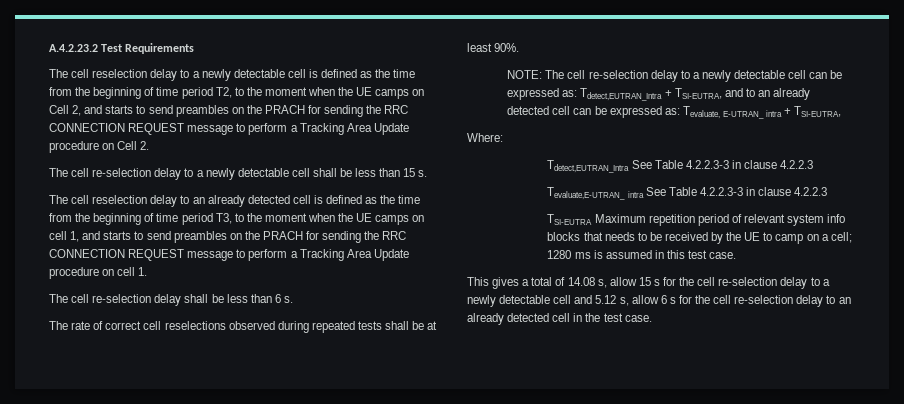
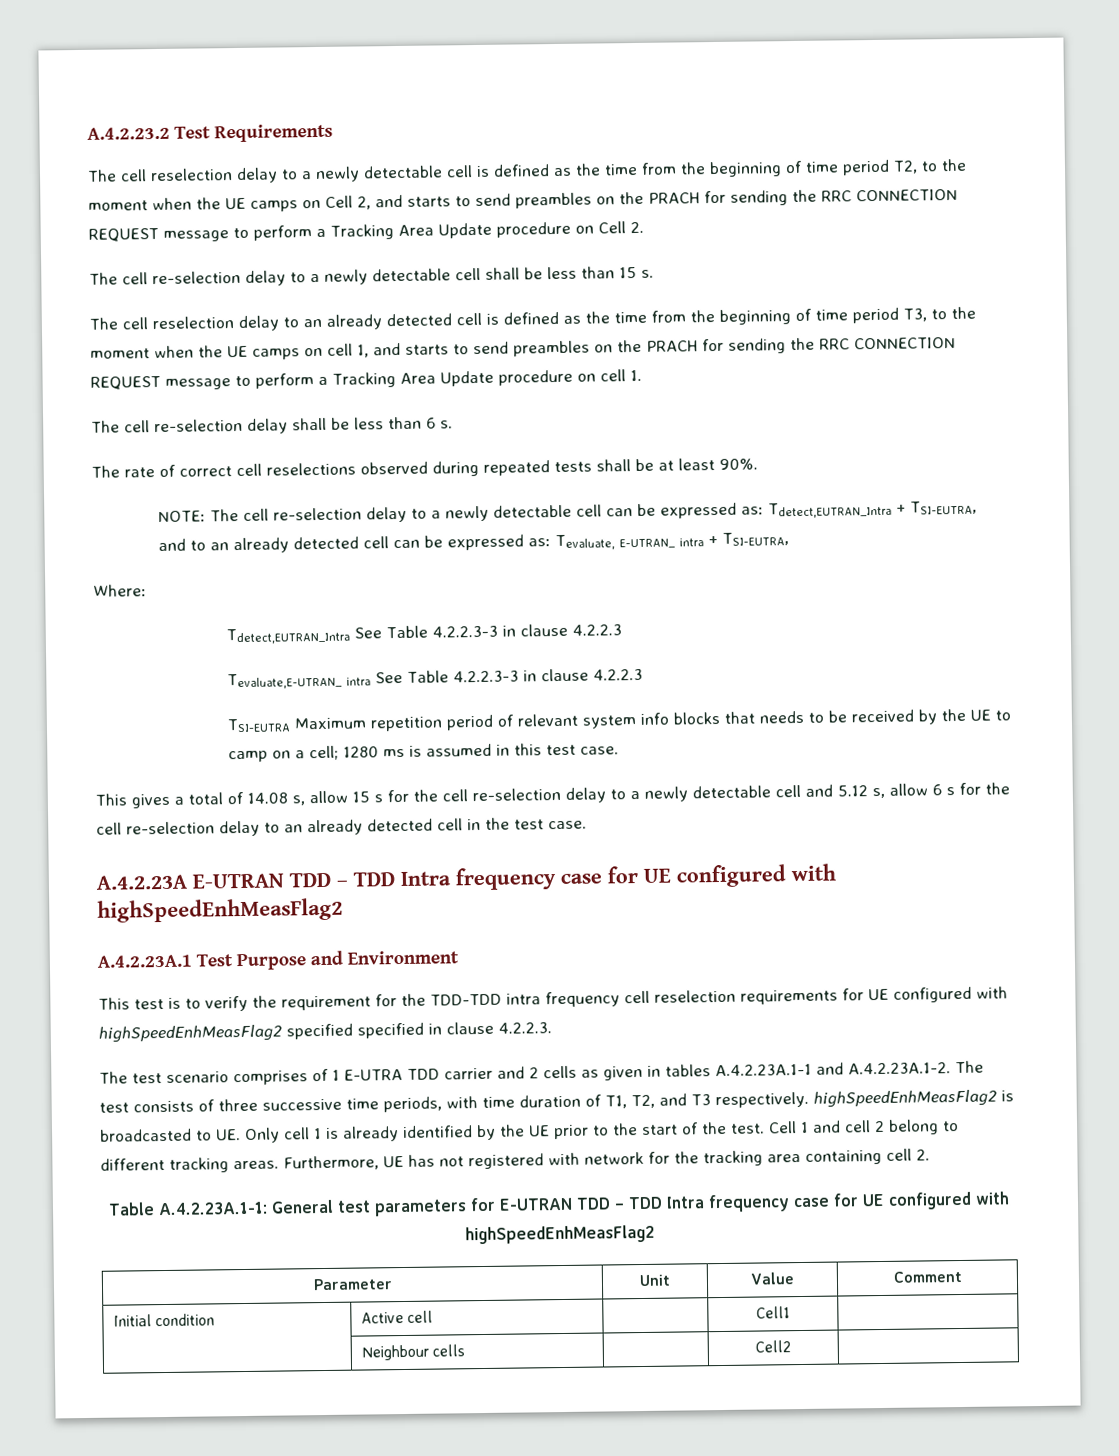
(652, 318) none -> [96,863,836,891] [97,897,343,923] [97,950,459,971] [98,986,1008,1012] [98,1021,552,1043] [99,1060,984,1086] [99,1089,1014,1113] [100,1119,959,1143] [100,1148,930,1173] [108,1191,1010,1217] [464,1224,655,1245] [312,1278,393,1291] [639,1274,671,1287] [750,1272,795,1285] [892,1270,962,1283] [112,1313,215,1327] [360,1310,433,1324] [756,1306,790,1319] [360,1344,465,1361] [755,1340,791,1353] // A.4.2.23A E-UTRAN TDD – TDD Intra frequency case for UE configured with highSpeedEnhMeasFlag2 // A.4.2.23A.1 Test Purpose and Environment // This test is to verify the requirement for the TDD-TDD intra frequency cell reselection requirements for UE configured with highSpeedEnhMeasFlag2 specified specified in clause 4.2.2.3. // The test scenario comprises of 1 E-UTRA TDD carrier and 2 cells as given in tables A.4.2.23A.1-1 and A.4.2.23A.1-2. The test consists of three successive time periods, with time duration of T1, T2, and T3 respectively. highSpeedEnhMeasFlag2 is broadcasted to UE. Only cell 1 is already identified by the UE prior to the start of the test. Cell 1 and cell 2 belong to different tracking areas. Furthermore, UE has not registered with network for the tracking area containing cell 2. // Table A.4.2.23A.1-1: General test parameters for E-UTRAN TDD – TDD Intra frequency case for UE configured with highSpeedEnhMeasFlag2 // Parameter | Unit | Value | Comment // Initial condition | Active cell | | Cell1 | // | Neighbour cells | | Cell2 |

